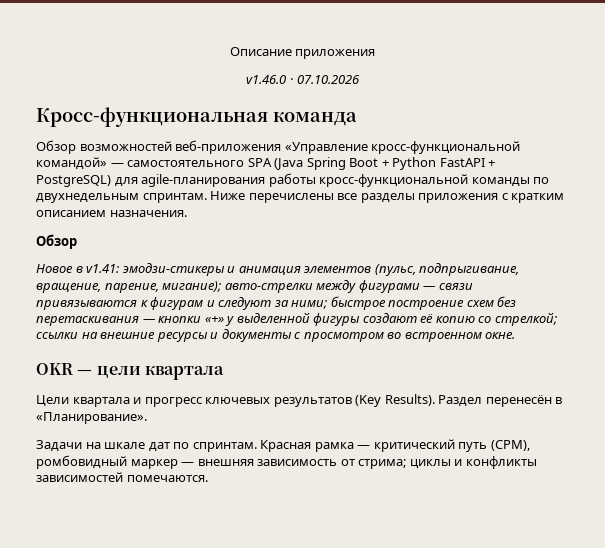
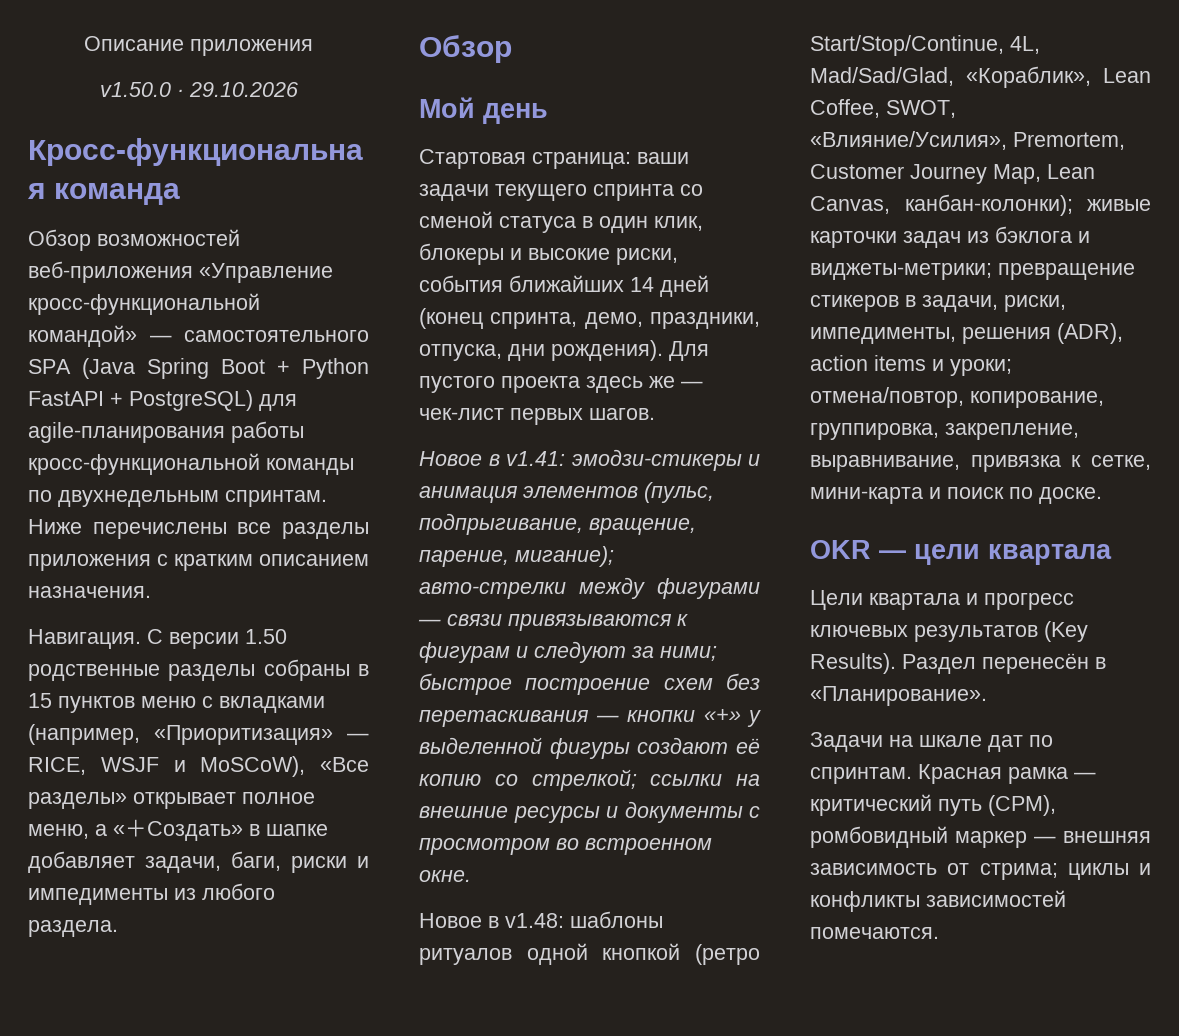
[246,75,360,84] v1.46.0 · 07.10.2026 -> [99,82,298,97] v1.50.0 · 29.10.2026
[36,234,77,249] Обзор -> [28,629,287,649] [28,659,369,681] [28,693,325,713] [28,724,369,745] [28,756,369,777] [28,792,315,809] [28,819,328,841] [28,851,369,873] [28,883,275,905] [28,920,118,937] [419,35,512,63] [419,97,548,124] [419,149,689,169] [419,184,703,201] [419,211,703,233] [419,243,678,265] [419,275,709,297] [419,308,760,329] [419,340,709,361] [419,376,703,393] [419,408,655,425] Навигация. С версии 1.50 родственные разделы собраны в 15 пунктов меню с вкладками (например, «Приоритизация» — RICE, WSJF и MoSCoW), «Все разделы» открывает полное меню, а «＋Создать» в шапке добавляет задачи, баги, риски и импедименты из любого раздела. // Обзор // Мой день // Стартовая страница: ваши задачи текущего спринта со сменой статуса в один клик, блокеры и высокие риски, события ближайших 14 дней (конец спринта, демо, праздники, отпуска, дни рождения). Для пустого проекта здесь же — чек-лист первых шагов.
(516, 335) none -> [419,911,663,928] [419,943,760,965] [810,35,1040,56] [810,66,1151,88] [810,99,956,118] [810,131,1125,150] [810,164,1095,184] [810,194,1151,216] [810,226,1090,248] [810,263,1135,280] [810,295,1066,312] [810,323,1123,344] [810,355,1012,376] [810,387,1104,408] [810,423,1079,440] [810,455,1151,472] [810,487,1102,504] // Новое в v1.48: шаблоны ритуалов одной кнопкой (ретро Start/Stop/Continue, 4L, Mad/Sad/Glad, «Кораблик», Lean Coffee, SWOT, «Влияние/Усилия», Premortem, Customer Journey Map, Lean Canvas, канбан-колонки); живые карточки задач из бэклога и виджеты-метрики; превращение стикеров в задачи, риски, импедименты, решения (ADR), action items и уроки; отмена/повтор, копирование, группировка, закрепление, выравнивание, привязка к сетке, мини-карта и поиск по доске.

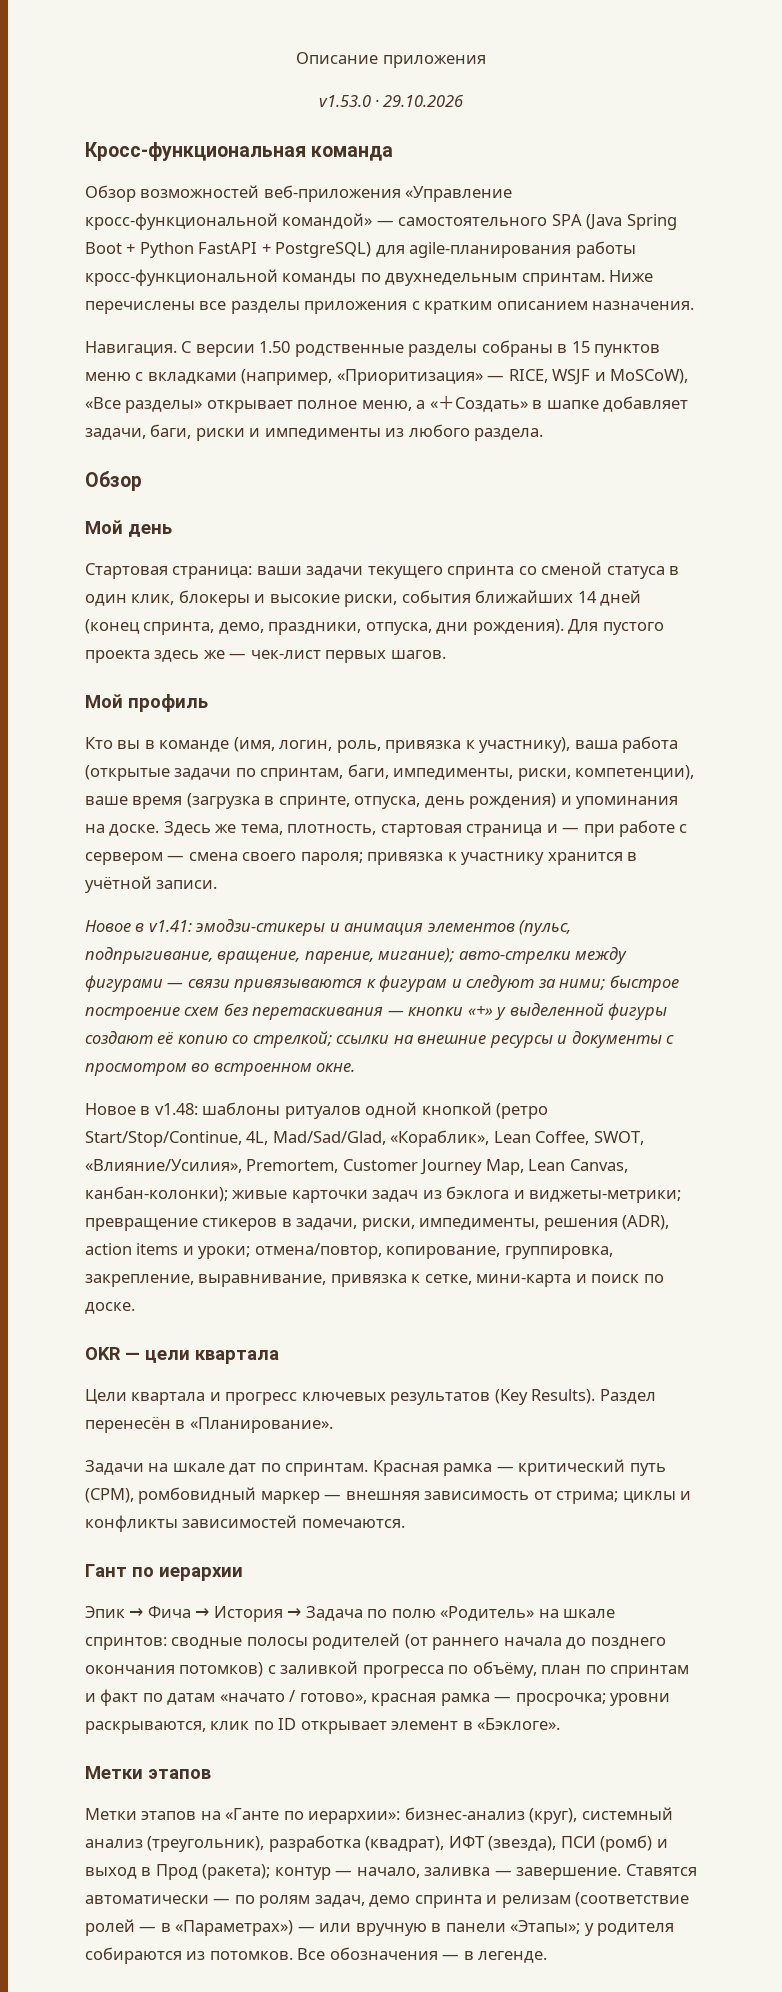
[99,82,171,97] v1.50.0 -> [318,95,371,107] v1.53.0
(655, 414) none -> [85,694,208,712] [85,736,679,753] [85,764,695,781] [85,793,679,809] [85,820,688,837] [85,852,638,865] [85,876,218,893] // Мой профиль // Кто вы в команде (имя, логин, роль, привязка к участнику), ваша работа (открытые задачи по спринтам, баги, импедименты, риски, компетенции), ваше время (загрузка в спринте, отпуска, день рождения) и упоминания на доске. Здесь же тема, плотность, стартовая страница и — при работе с сервером — смена своего пароля; привязка к участнику хранится в учётной записи.
(939, 933) none -> [85,1564,243,1581] [85,1606,616,1622] [85,1633,666,1650] [85,1661,690,1678] [85,1689,671,1706] [85,1718,561,1734] [85,1766,211,1779] [85,1807,673,1824] [85,1835,668,1852] [85,1864,697,1880] [85,1892,690,1908] [85,1919,675,1936] [85,1947,548,1964] // Гант по иерархии // Эпик → Фича → История → Задача по полю «Родитель» на шкале спринтов: сводные полосы родителей (от раннего начала до позднего окончания потомков) с заливкой прогресса по объёму, план по спринтам и факт по датам «начато / готово», красная рамка — просрочка; уровни раскрываются, клик по ID открывает элемент в «Бэклоге». // Метки этапов // Метки этапов на «Ганте по иерархии»: бизнес-анализ (круг), системный анализ (треугольник), разработка (квадрат), ИФТ (звезда), ПСИ (ромб) и выход в Прод (ракета); контур — начало, заливка — завершение. Ставятся автоматически — по ролям задач, демо спринта и релизам (соответствие ролей — в «Параметрах») — или вручную в панели «Этапы»; у родителя собираются из потомков. Все обозначения — в легенде.

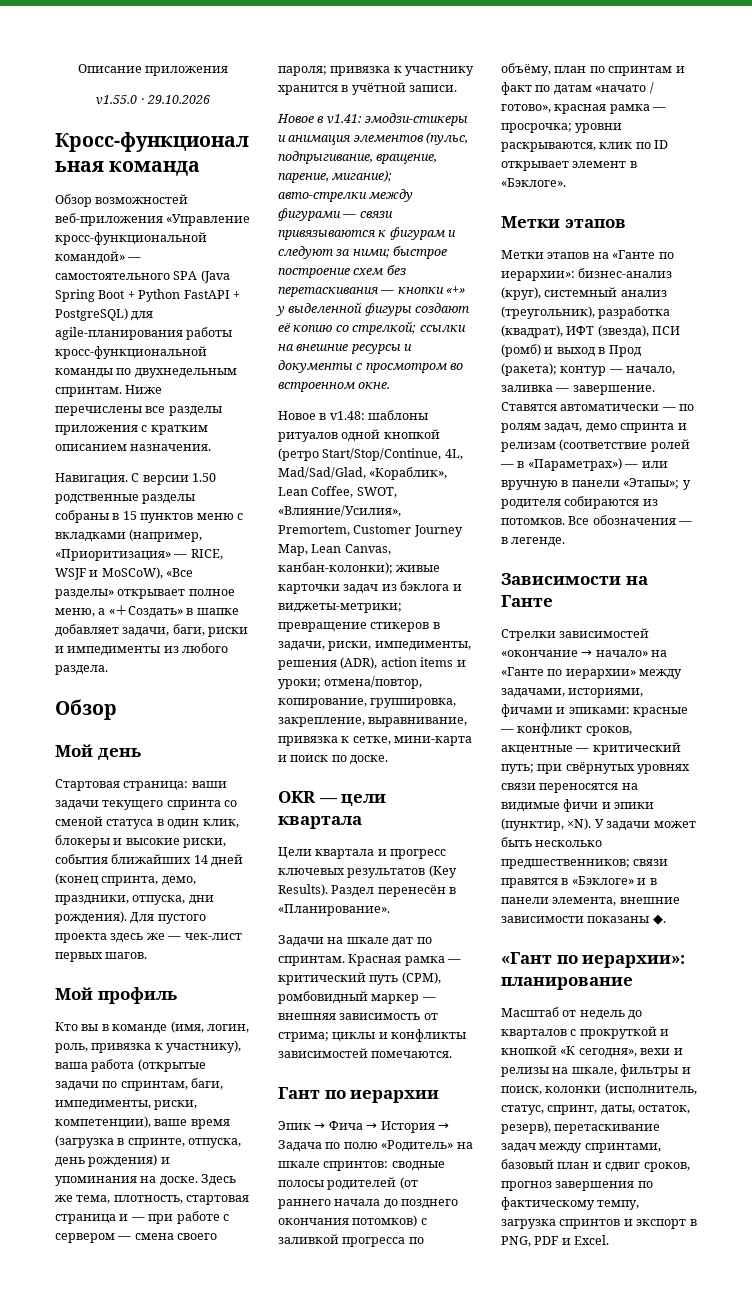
[318,95,371,107] v1.53.0 -> [96,95,138,105] v1.55.0
(548, 1957) none -> [501,573,648,585] [501,595,553,607] [501,628,650,641] [501,650,668,657] [501,667,683,679] [501,688,644,698] [501,704,689,717] [500,723,632,736] [501,742,681,755] [501,762,691,774] [501,783,638,793] [501,799,655,812] [501,818,696,831] [501,837,603,847] [501,859,669,869] [501,876,657,888] [501,897,680,906] [501,914,666,925] [501,952,686,968] [501,977,633,990] [501,1007,643,1020] [501,1026,670,1039] [501,1045,683,1058] [501,1064,691,1077] [501,1083,697,1095] [501,1105,691,1115] [501,1121,661,1134] [501,1143,661,1153] [501,1159,690,1172] [501,1181,653,1191] [501,1197,640,1210] [501,1219,697,1229] [501,1235,610,1247] // Зависимости на Ганте // Стрелки зависимостей «окончание → начало» на «Ганте по иерархии» между задачами, историями, фичами и эпиками: красные — конфликт сроков, акцентные — критический путь; при свёрнутых уровнях связи переносятся на видимые фичи и эпики (пунктир, ×N). У задачи может быть несколько предшественников; связи правятся в «Бэклоге» и в панели элемента, внешние зависимости показаны ◆. // «Гант по иерархии»: планирование // Масштаб от недель до кварталов с прокруткой и кнопкой «К сегодня», вехи и релизы на шкале, фильтры и поиск, колонки (исполнитель, статус, спринт, даты, остаток, резерв), перетаскивание задач между спринтами, базовый план и сдвиг сроков, прогноз завершения по фактическому темпу, загрузка спринтов и экспорт в PNG, PDF и Excel.

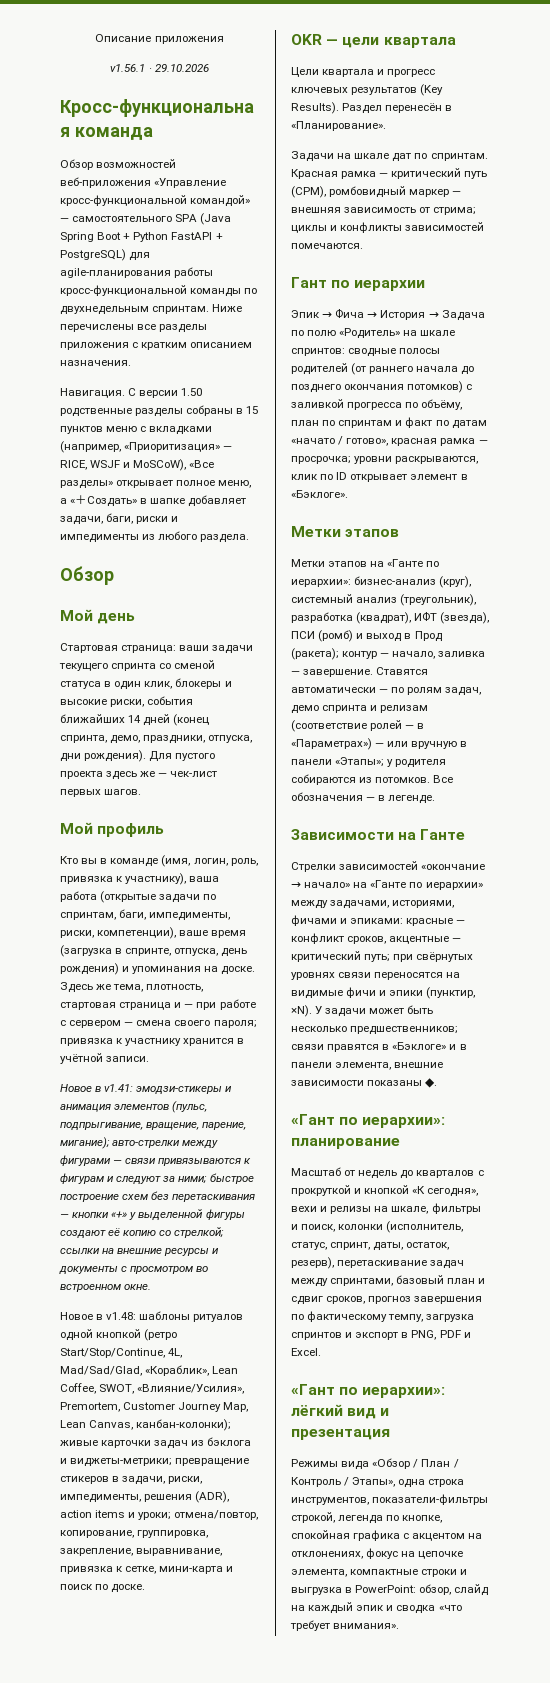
[96,95,138,105] v1.55.0 -> [110,64,146,72] v1.56.1
(610, 1240) none -> [291,1384,446,1398] [291,1404,390,1419] [291,1429,390,1440] [291,1458,459,1470] [291,1477,465,1488] [291,1494,489,1505] [291,1512,443,1524] [291,1530,483,1541] [291,1548,464,1559] [291,1569,468,1577] [291,1584,489,1596] [291,1602,462,1614] [290,1620,400,1631] // «Гант по иерархии»: лёгкий вид и презентация // Режимы вида «Обзор / План / Контроль / Этапы», одна строка инструментов, показатели-фильтры строкой, легенда по кнопке, спокойная графика с акцентом на отклонениях, фокус на цепочке элемента, компактные строки и выгрузка в PowerPoint: обзор, слайд на каждый эпик и сводка «что требует внимания».

